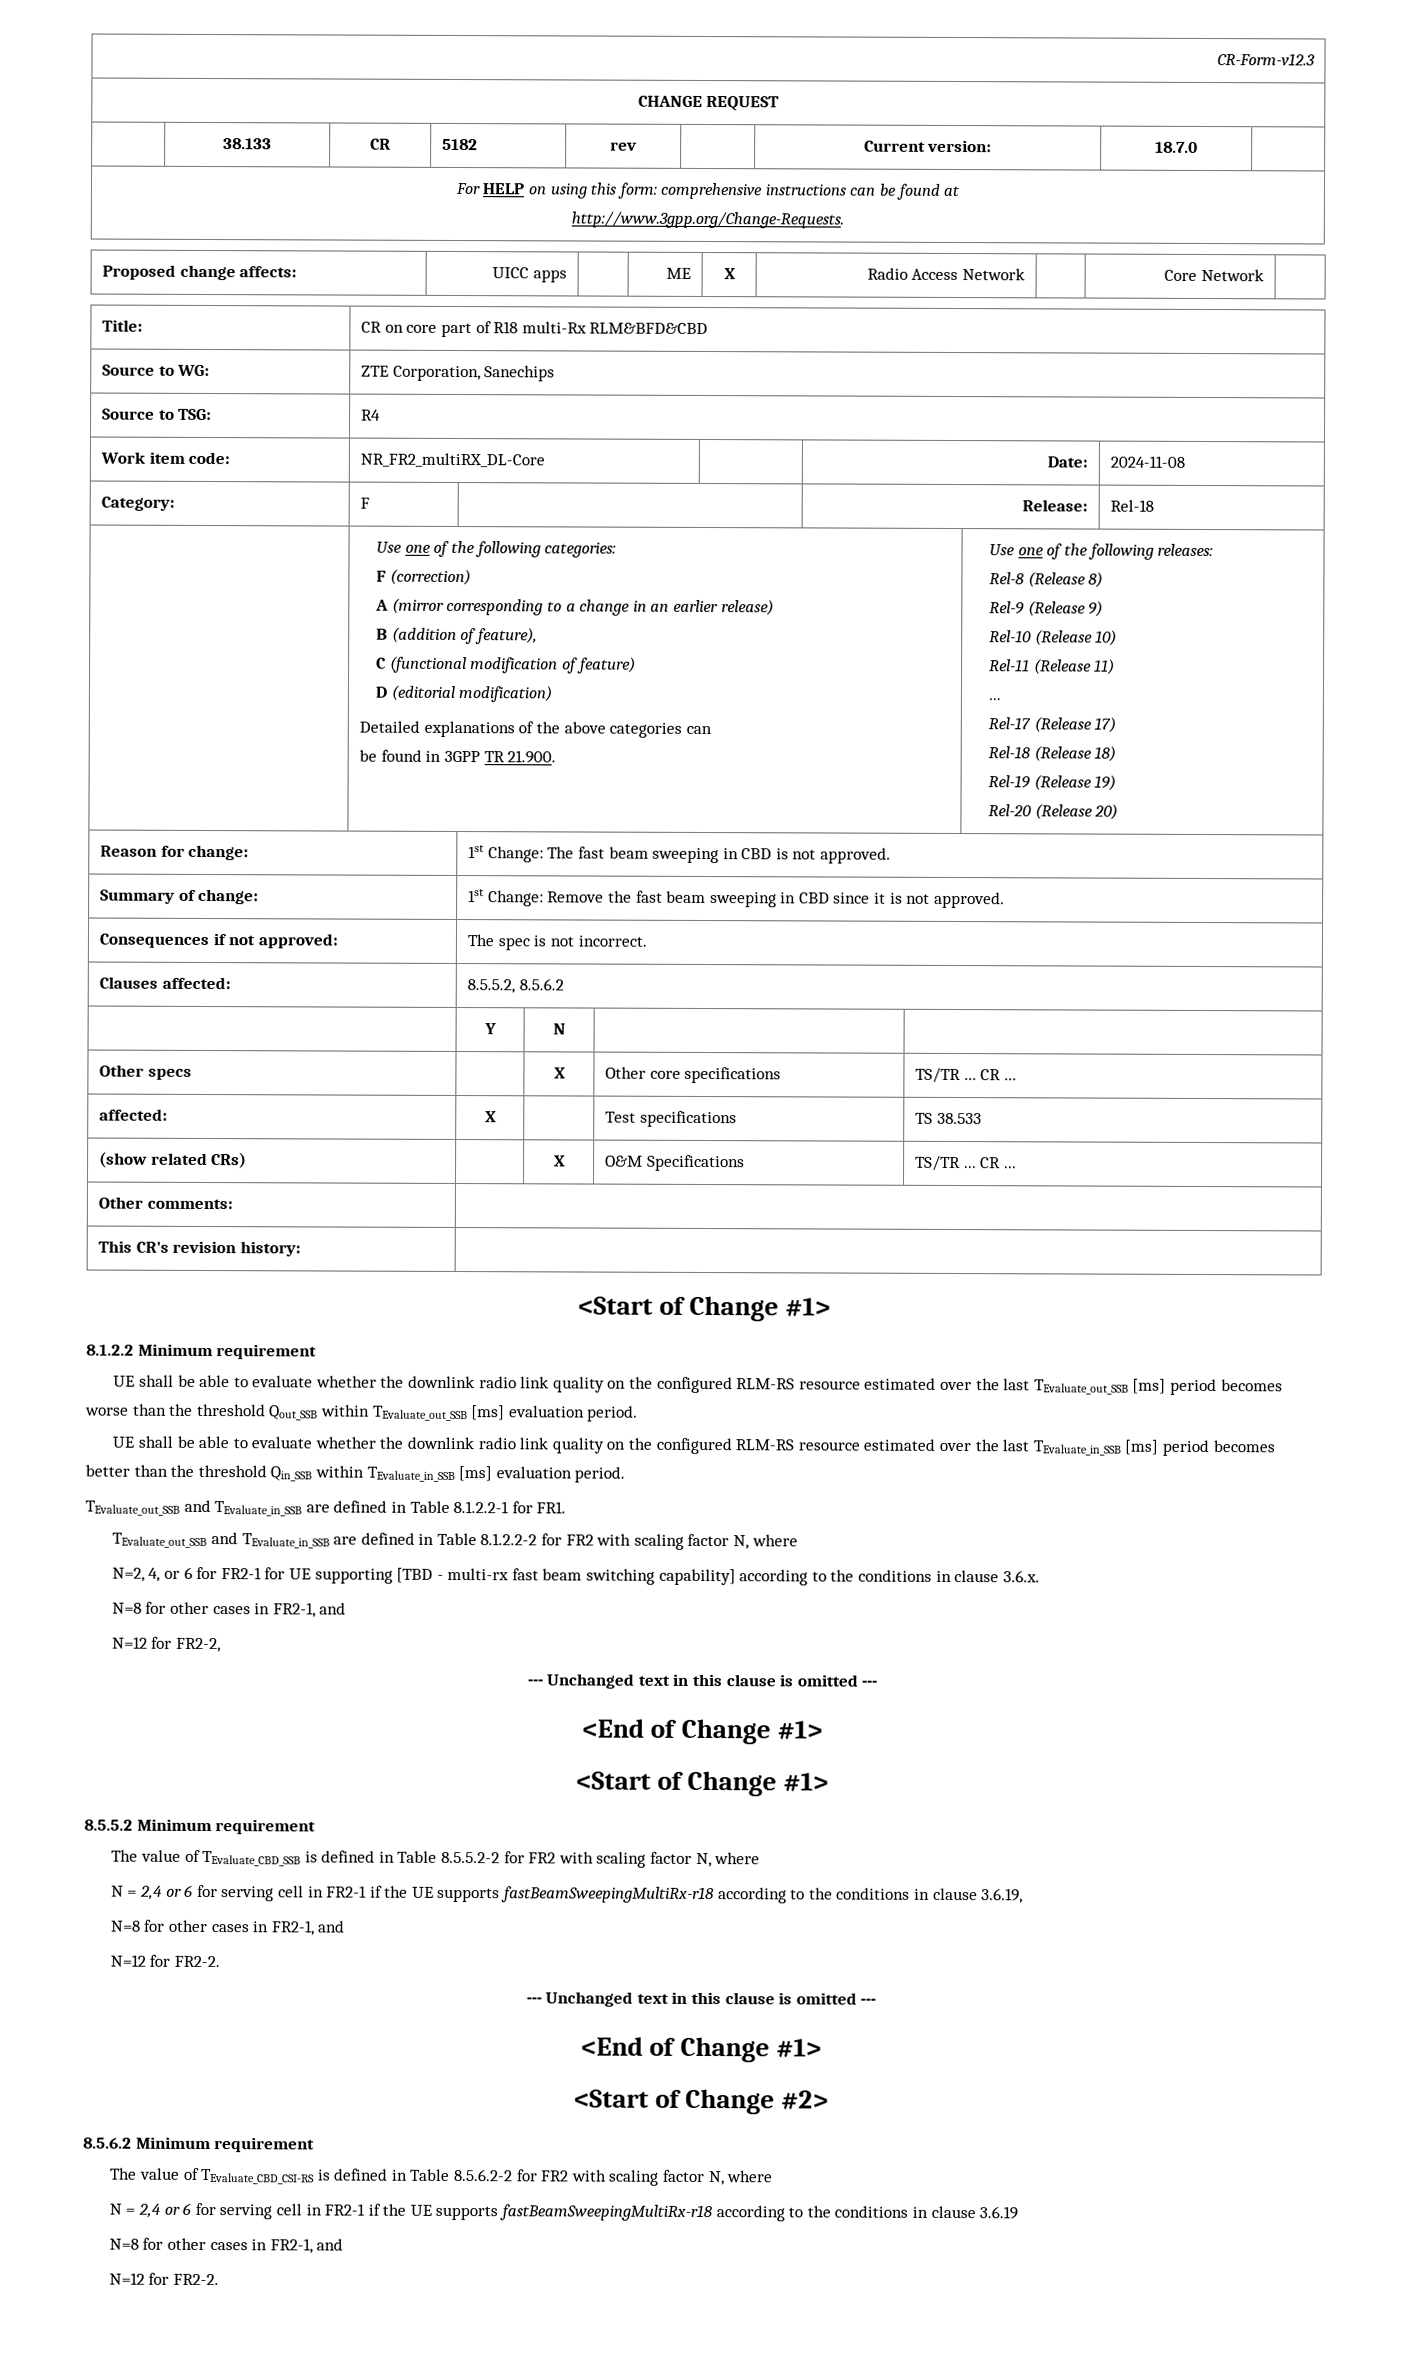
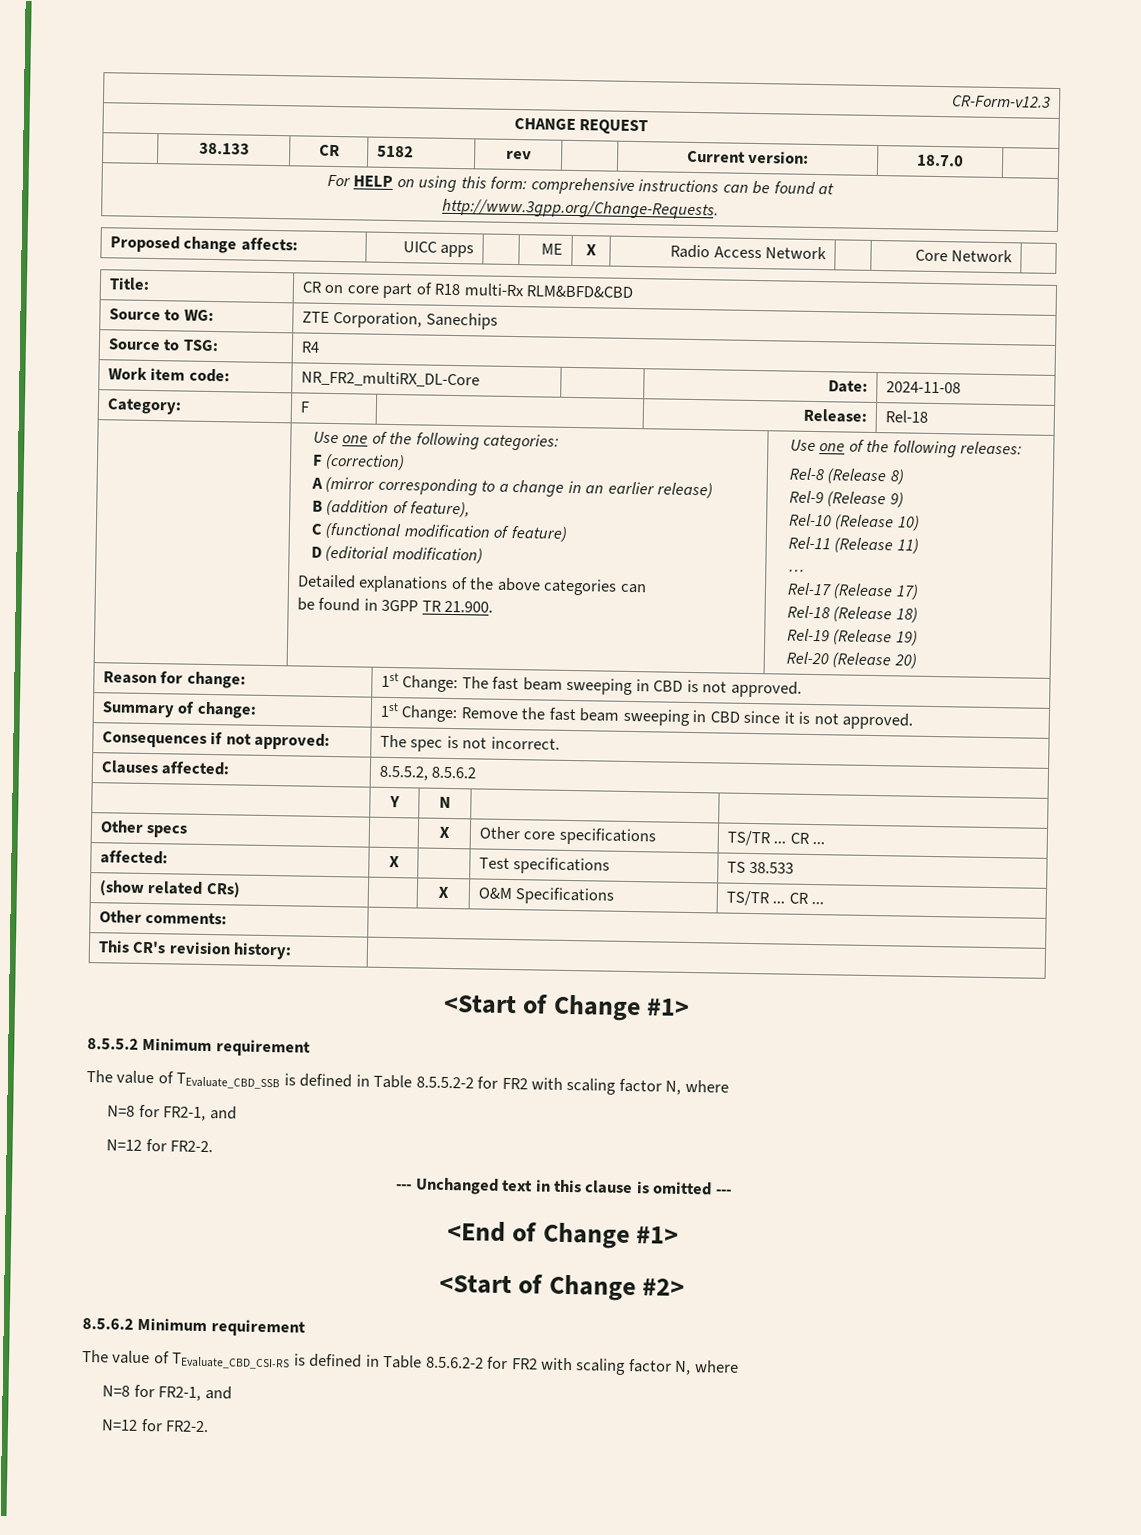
[86,1343,318,1360] [113,1374,1283,1396] [85,1403,639,1422] [112,1435,1275,1457] [85,1464,626,1483] [85,1499,567,1517] [112,1532,798,1550] [111,1566,1040,1586] [111,1601,347,1618] [111,1636,221,1653] [526,1673,878,1689] [581,1718,823,1745] [574,1770,830,1797] // 8.1.2.2 Minimum requirement // UE shall be able to evaluate whether the downlink radio link quality on the configured RLM-RS resource estimated over the last TEvaluate_out_SSB [ms] period becomes worse than the threshold Qout_SSB within TEvaluate_out_SSB [ms] evaluation period. // UE shall be able to evaluate whether the downlink radio link quality on the configured RLM-RS resource estimated over the last TEvaluate_in_SSB [ms] period becomes better than the threshold Qin_SSB within TEvaluate_in_SSB [ms] evaluation period. // TEvaluate_out_SSB and TEvaluate_in_SSB are defined in Table 8.1.2.2-1 for FR1. // TEvaluate_out_SSB and TEvaluate_in_SSB are defined in Table 8.1.2.2-2 for FR2 with scaling factor N, where // N=2, 4, or 6 for FR2-1 for UE supporting [TBD - multi-rx fast beam switching capability] according to the conditions in clause 3.6.x. // N=8 for other cases in FR2-1, and // N=12 for FR2-2, // --- Unchanged text in this clause is omitted --- // <End of Change #1> // <Start of Change #1> -> (690, 1007) none
[110,1884,1024,1904] [109,1919,270,1933] // N = 2,4 or 6 for serving cell in FR2-1 if the UE supports fastBeamSweepingMultiRx-r18 according to the conditions in clause 3.6.19, // N=8 for other cases in -> [107,1104,160,1118] // N=8 for
[108,2202,1019,2222] [108,2237,268,2251] // N = 2,4 or 6 for serving cell in FR2-1 if the UE supports fastBeamSweepingMultiRx-r18 according to the conditions in clause 3.6.19 // N=8 for other cases in -> [102,1384,155,1398] // N=8 for

